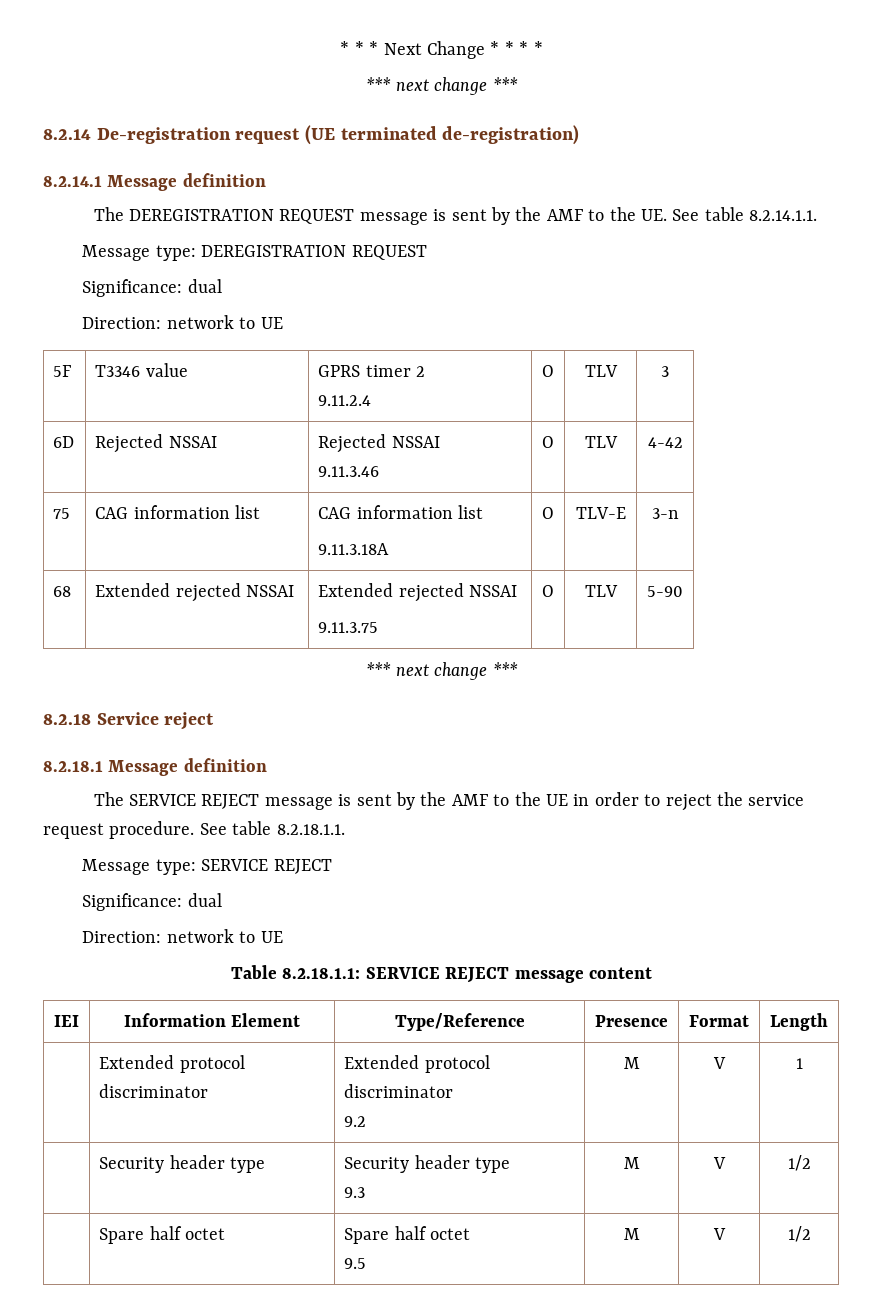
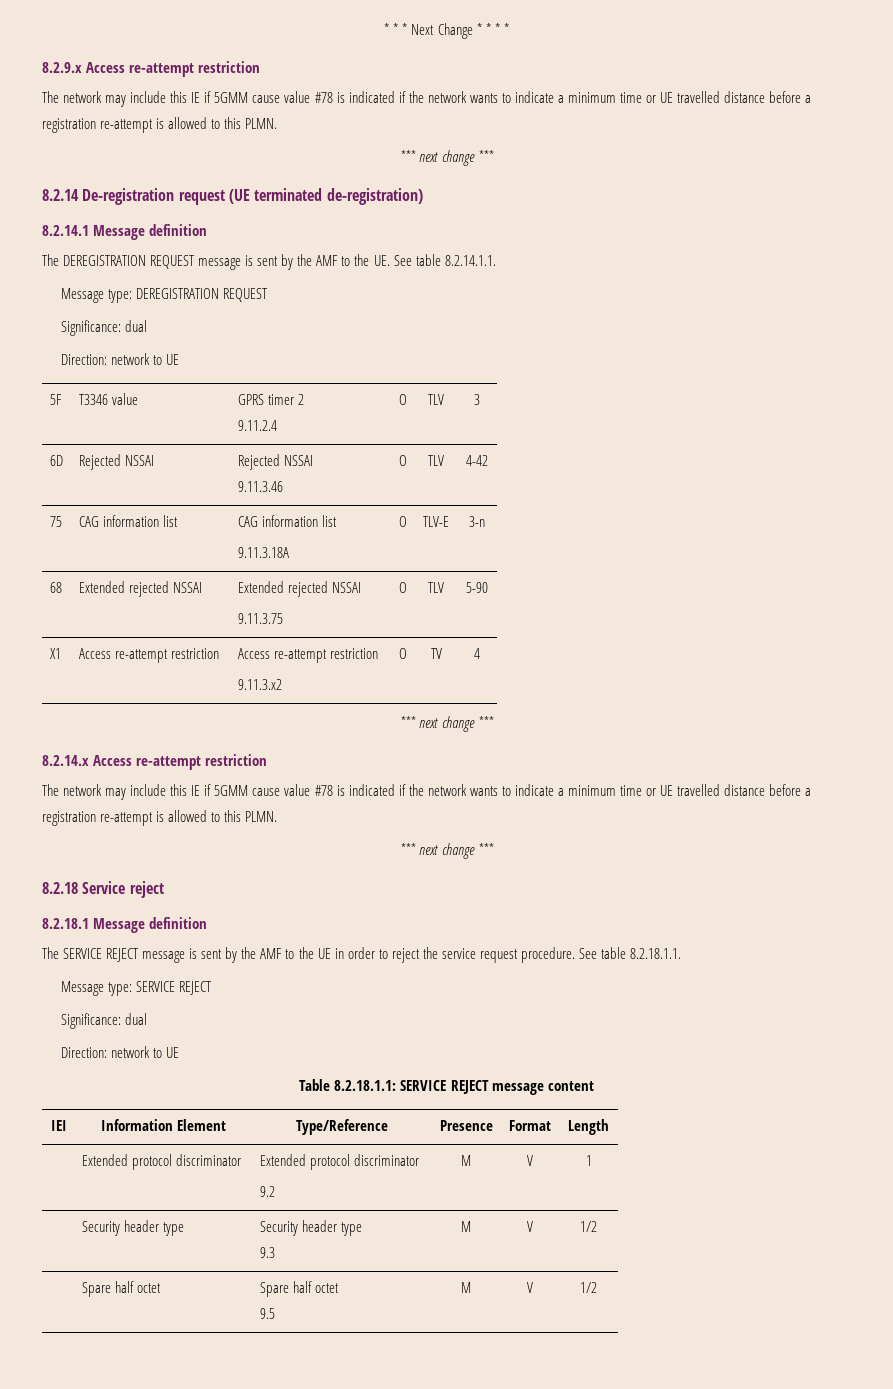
(543, 48) none -> [42,61,261,77] [42,91,812,107] [42,117,278,133] // 8.2.9.x Access re-attempt restriction // The network may include this IE if 5GMM cause value #78 is indicated if the network wants to indicate a minimum time or UE travelled distance before a registration re-attempt is allowed to this PLMN.
(683, 591) none -> [49,648,61,659] [78,648,219,663] [237,648,378,663] [237,679,282,690] [398,648,407,659] [430,648,442,659] [474,648,480,659] [400,716,494,732] [42,754,268,770] [42,784,812,800] [42,810,278,826] // X1 | Access re-attempt restriction | Access re-attempt restriction // 9.11.3.x2 | O | TV | 4 // *** next change *** // 8.2.14.x Access re-attempt restriction // The network may include this IE if 5GMM cause value #78 is indicated if the network wants to indicate a minimum time or UE travelled distance before a registration re-attempt is allowed to this PLMN.

